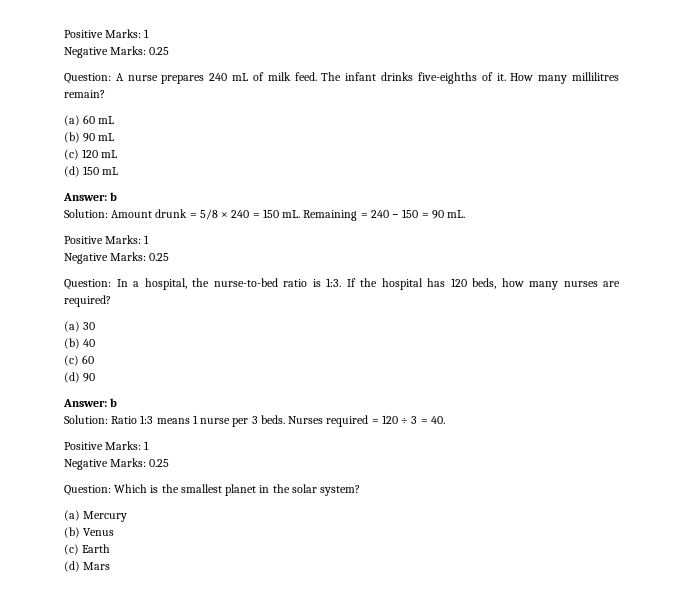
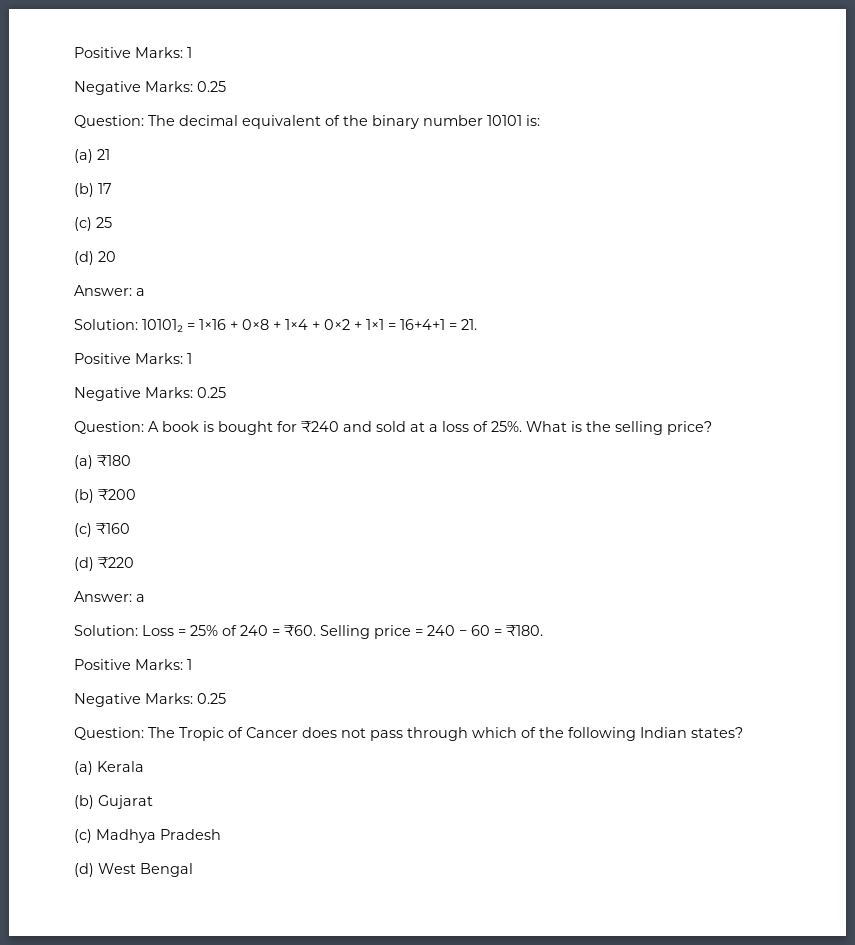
[64,29,150,38] [64,46,170,58] [64,72,619,84] [64,90,105,98] [64,115,115,126] [64,132,115,143] [64,149,118,160] [64,166,119,177] [63,192,118,201] [64,209,466,221] [64,235,150,244] [64,252,170,264] [64,278,620,290] [64,295,111,307] [64,321,96,332] [64,338,96,349] [64,355,95,366] [64,372,96,383] [63,398,118,407] [64,415,445,427] [64,441,150,450] [64,458,170,470] [64,484,361,496] [64,510,128,522] [64,527,115,538] [64,544,111,555] [64,561,111,572] Positive Marks: 1 // Negative Marks: 0.25 // Question: A nurse prepares 240 mL of milk feed. The infant drinks five-eighths of it. How many millilitres remain? // (a) 60 mL // (b) 90 mL // (c) 120 mL // (d) 150 mL // Answer: b // Solution: Amount drunk = 5/8 × 240 = 150 mL. Remaining = 240 − 150 = 90 mL. // Positive Marks: 1 // Negative Marks: 0.25 // Question: In a hospital, the nurse-to-bed ratio is 1:3. If the hospital has 120 beds, how many nurses are required? // (a) 30 // (b) 40 // (c) 60 // (d) 90 // Answer: b // Solution: Ratio 1:3 means 1 nurse per 3 beds. Nurses required = 120 ÷ 3 = 40. // Positive Marks: 1 // Negative Marks: 0.25 // Question: Which is the smallest planet in the solar system? // (a) Mercury // (b) Venus // (c) Earth // (d) Mars -> [74,47,192,58] [74,81,226,95] [74,115,540,129] [74,149,110,163] [74,183,112,197] [74,217,112,231] [74,251,116,265] [74,285,145,296] [74,319,477,332] [74,353,192,364] [74,387,226,401] [74,421,712,435] [74,455,131,469] [74,489,136,503] [74,523,130,537] [74,557,134,571] [74,591,145,602] [74,625,543,639] [74,659,192,670] [74,693,226,707] [74,727,743,741] [74,761,144,775] [74,795,153,809] [74,829,221,843] [74,863,193,877] Positive Marks: 1 // Negative Marks: 0.25 // Question: The decimal equivalent of the binary number 10101 is: // (a) 21 // (b) 17 // (c) 25 // (d) 20 // Answer: a // Solution: 10101₂ = 1×16 + 0×8 + 1×4 + 0×2 + 1×1 = 16+4+1 = 21. // Positive Marks: 1 // Negative Marks: 0.25 // Question: A book is bought for ₹240 and sold at a loss of 25%. What is the selling price? // (a) ₹180 // (b) ₹200 // (c) ₹160 // (d) ₹220 // Answer: a // Solution: Loss = 25% of 240 = ₹60. Selling price = 240 − 60 = ₹180. // Positive Marks: 1 // Negative Marks: 0.25 // Question: The Tropic of Cancer does not pass through which of the following Indian states? // (a) Kerala // (b) Gujarat // (c) Madhya Pradesh // (d) West Bengal

